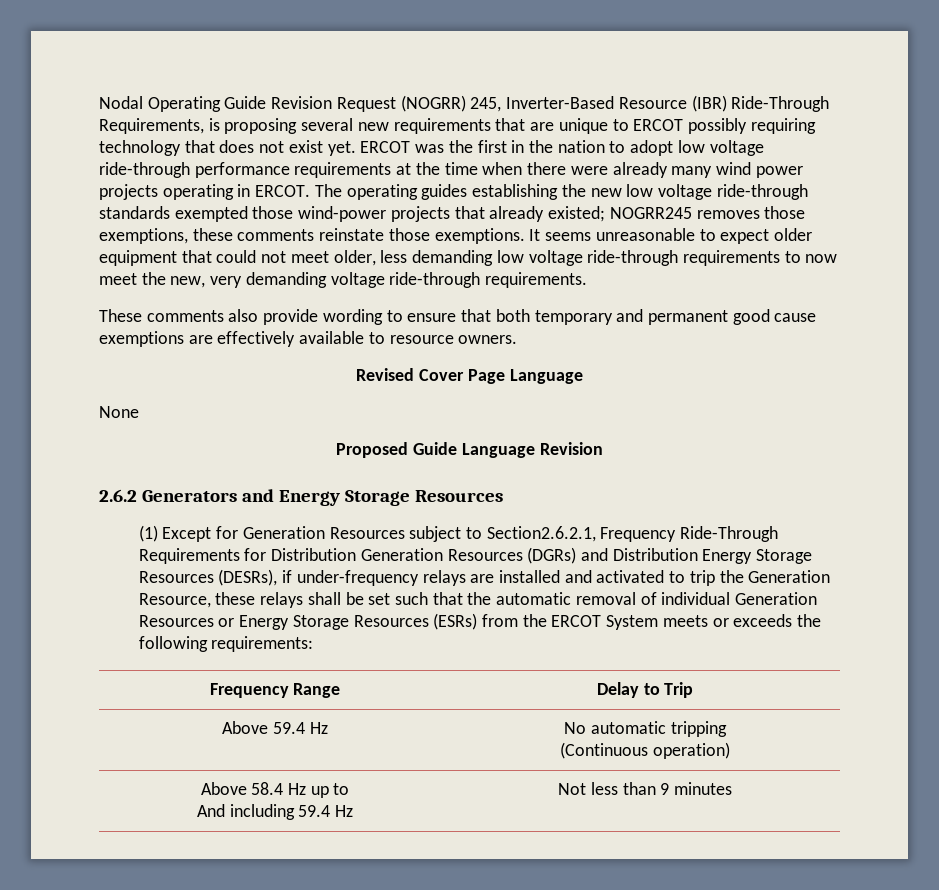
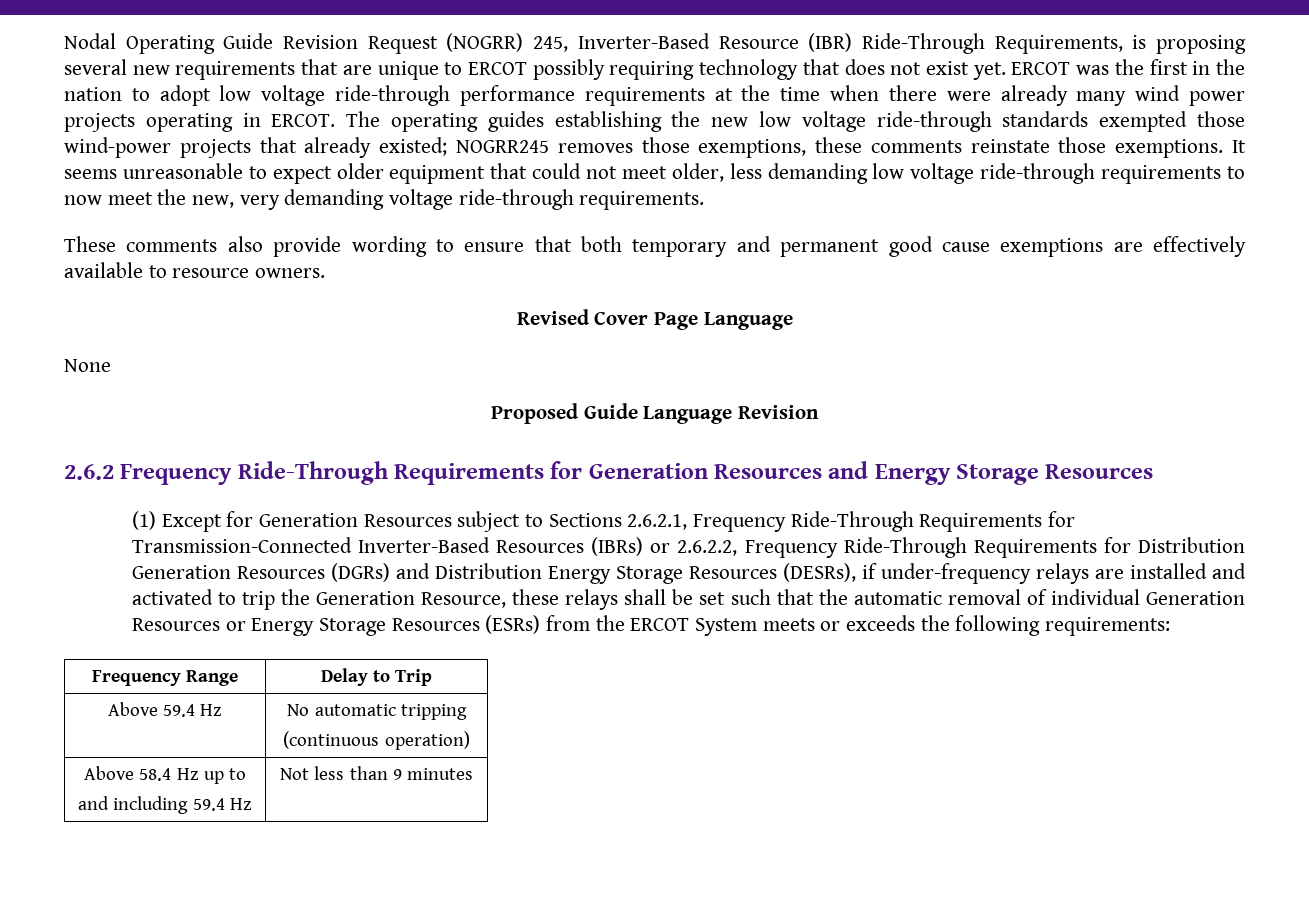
[141,490,237,502] Generators -> [120,461,823,485] Frequency Ride-Through Requirements for Generation Resources
[486,526,596,542] Section2.6.2.1, -> [548,511,1075,532] [131,537,738,556] Sections 2.6.2.1, Frequency Ride-Through Requirements for Transmission-Connected Inverter-Based Resources (IBRs) or 2.6.2.2,
[560,742,649,759] (Continuous -> [283,731,380,749] (continuous
[196,804,225,817] And -> [78,796,110,810] and

